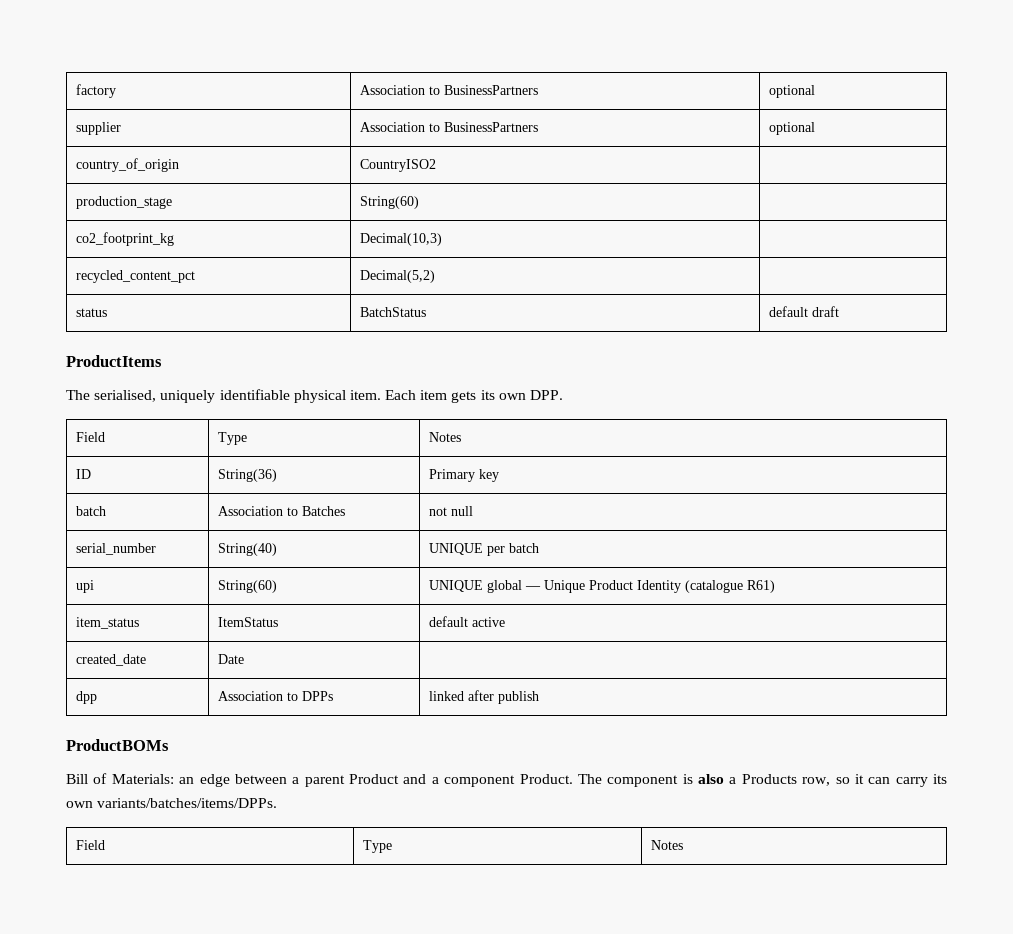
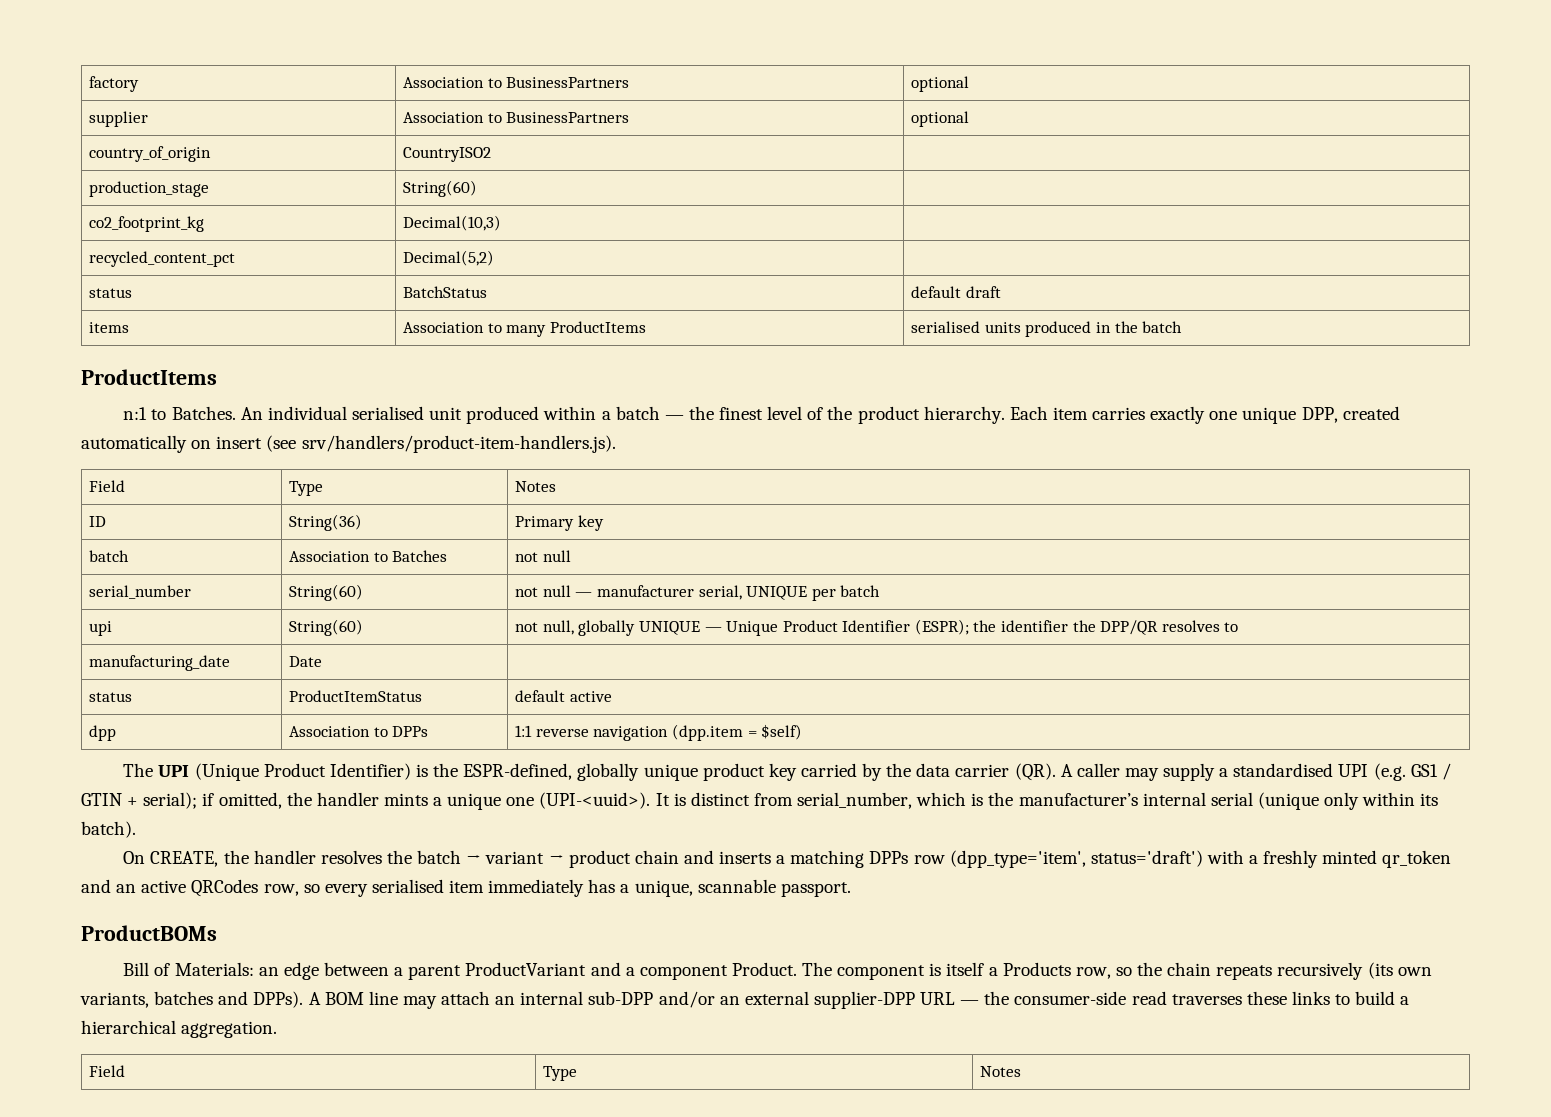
[66,355,162,367] [66,389,564,403] // ProductItems // The serialised, uniquely identifiable physical item. Each item gets its own DPP. -> [89,322,130,333] [403,321,646,337] [911,321,1183,337] [81,369,217,385] [123,406,1400,424] [81,435,616,453] // items | Association to many ProductItems | serialised units produced in the batch // ProductItems // n:1 to Batches. An individual serialised unit produced within a batch — the finest level of the product hierarchy. Each item carries exactly one unique DPP, created automatically on insert (see srv/handlers/product-item-handlers.js).
[217,543,277,556] String(40) | -> [289,584,364,601] [515,585,742,600] String(60) | not null — manufacturer serial,
[428,580,775,593] [75,617,139,629] [217,617,278,627] UNIQUE global — Unique Product Identity (catalogue R61) // item_status | ItemStatus -> [515,619,1239,636] [89,655,231,671] [289,656,323,667] [89,692,133,702] [289,690,423,702] not null, globally UNIQUE — Unique Product Identifier (ESPR); the identifier the DPP/QR resolves to // manufacturing_date | Date | // status | ProductItemStatus
[75,654,146,666] [217,654,244,664] // created_date | Date | -> (612, 696) none
[428,690,539,704] linked after publish -> [515,724,803,741] [123,763,1451,781] [81,792,1439,810] [81,821,136,838] [123,850,1452,868] [81,879,851,897] 1:1 reverse navigation (dpp.item = $self) // The UPI (Unique Product Identifier) is the ESPR-defined, globally unique product key carried by the data carrier (QR). A caller may supply a standardised UPI (e.g. GS1 / GTIN + serial); if omitted, the handler mints a unique one (UPI-<uuid>). It is distinct from serial_number, which is the manufacturer’s internal serial (unique only within its batch). // On CREATE, the handler resolves the batch → variant → product chain and inserts a matching DPPs row (dpp_type='item', status='draft') with a freshly minted qr_token and an active QRCodes row, so every serialised item immediately has a unique, scannable passport.
[349,774,399,784] Product -> [465,962,587,976] ProductVariant
[698,774,724,784] also -> [946,962,985,976] itself
[854,774,947,787] [66,798,278,808] it can carry its own variants/batches/items/DPPs. -> [1137,962,1432,980] [80,991,1410,1009] [81,1020,278,1038] the chain repeats recursively (its own variants, batches and DPPs). A BOM line may attach an internal sub-DPP and/or an external supplier-DPP URL — the consumer-side read traverses these links to build a hierarchical aggregation.

